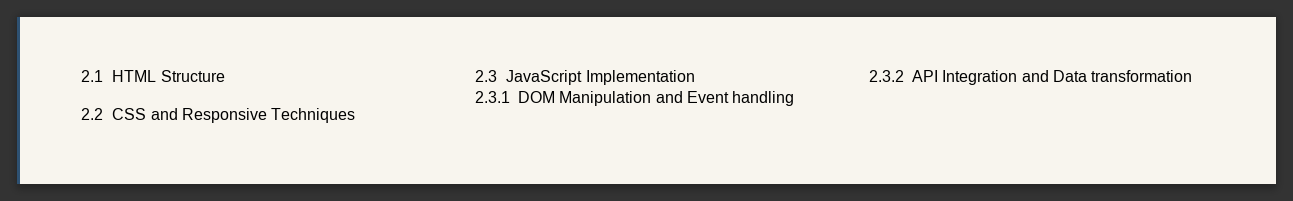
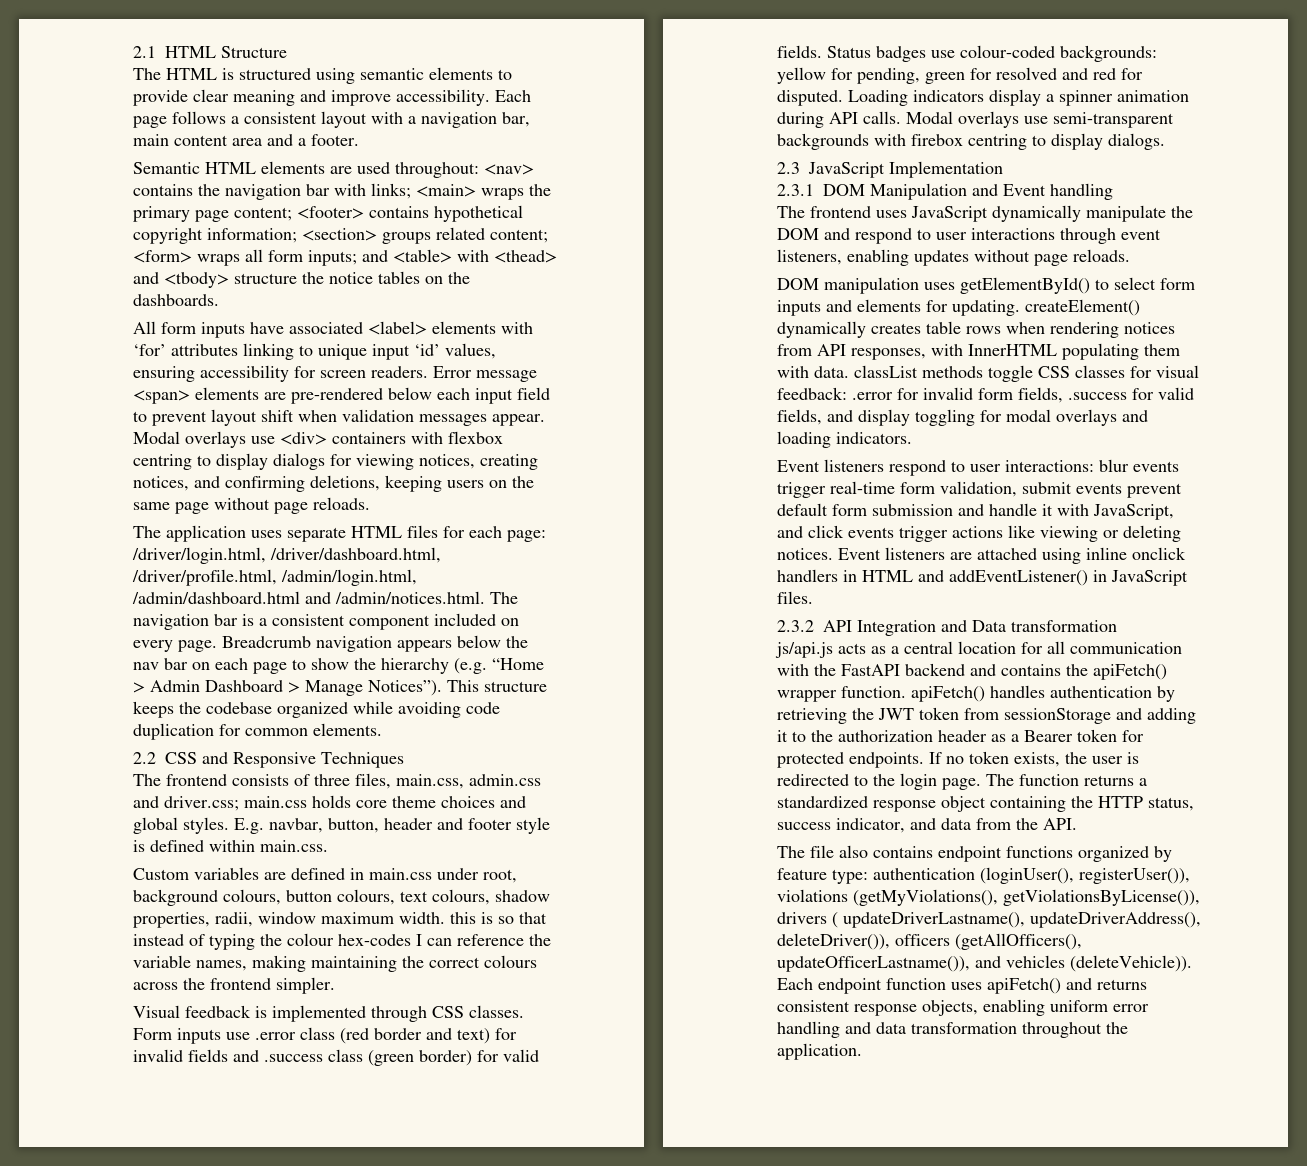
(225, 76) none -> [133,67,513,84] [133,89,532,106] [133,111,531,128] [133,134,360,146] [133,161,535,178] [133,183,552,200] [133,205,524,222] [133,227,549,244] [133,249,558,266] [133,271,471,288] [133,294,220,306] [133,321,534,338] [133,343,497,360] [133,365,538,382] [133,387,551,404] [133,409,546,426] [133,431,504,448] [133,453,539,470] [133,475,535,492] [133,497,371,514] [133,525,547,542] [132,547,442,564] [132,569,418,586] [132,591,519,604] [133,613,520,630] [133,635,529,652] [133,658,545,674] [133,680,548,696] [133,701,501,718] [133,723,383,740] // The HTML is structured using semantic elements to provide clear meaning and improve accessibility. Each page follows a consistent layout with a navigation bar, main content area and a footer. // Semantic HTML elements are used throughout: <nav> contains the navigation bar with links; <main> wraps the primary page content; <footer> contains hypothetical copyright information; <section> groups related content; <form> wraps all form inputs; and <table> with <thead> and <tbody> structure the notice tables on the dashboards. // All form inputs have associated <label> elements with ‘for’ attributes linking to unique input ‘id’ values, ensuring accessibility for screen readers. Error message <span> elements are pre-rendered below each input field to prevent layout shift when validation messages appear. Modal overlays use <div> containers with flexbox centring to display dialogs for viewing notices, creating notices, and confirming deletions, keeping users on the same page without page reloads. // The application uses separate HTML files for each page: /driver/login.html, /driver/dashboard.html, /driver/profile.html, /admin/login.html, /admin/dashboard.html and /admin/notices.html. The navigation bar is a consistent component included on every page. Breadcrumb navigation appears below the nav bar on each page to show the hierarchy (e.g. “Home > Admin Dashboard > Manage Notices”). This structure keeps the codebase organized while avoiding code duplication for common elements.
(356, 115) none -> [133,773,542,789] [133,795,527,811] [133,817,551,834] [133,840,329,852] [133,867,518,883] [133,889,551,906] [133,912,548,928] [133,933,552,950] [133,955,538,972] [133,977,336,994] [133,1005,525,1022] [133,1027,518,1044] [133,1049,540,1066] [777,45,1158,62] [777,67,1144,84] [777,89,1190,106] [777,111,1175,128] [777,133,1166,150] // The frontend consists of three files, main.css, admin.css and driver.css; main.css holds core theme choices and global styles. E.g. navbar, button, header and footer style is defined within main.css. // Custom variables are defined in main.css under root, background colours, button colours, text colours, shadow properties, radii, window maximum width. this is so that instead of typing the colour hex-codes I can reference the variable names, making maintaining the correct colours across the frontend simpler. // Visual feedback is implemented through CSS classes. Form inputs use .error class (red border and text) for invalid fields and .success class (green border) for valid fields. Status badges use colour-coded backgrounds: yellow for pending, green for resolved and red for disputed. Loading indicators display a spinner animation during API calls. Modal overlays use semi-transparent backgrounds with firebox centring to display dialogs.
(795, 98) none -> [777,205,1194,222] [777,228,1162,244] [777,249,1131,266] [777,277,1196,294] [777,299,1141,316] [777,321,1176,338] [777,343,1181,360] [777,365,1200,382] [777,387,1195,403] [777,409,1149,426] [777,431,913,448] [777,459,1180,476] [777,481,1183,498] [777,503,1175,520] [777,525,1182,542] [777,547,1187,564] [777,569,1189,586] [777,591,814,604] // The frontend uses JavaScript dynamically manipulate the DOM and respond to user interactions through event listeners, enabling updates without page reloads. // DOM manipulation uses getElementById() to select form inputs and elements for updating. createElement() dynamically creates table rows when rendering notices from API responses, with InnerHTML populating them with data. classList methods toggle CSS classes for visual feedback: .error for invalid form fields, .success for valid fields, and display toggling for modal overlays and loading indicators. // Event listeners respond to user interactions: blur events trigger real-time form validation, submit events prevent default form submission and handle it with JavaScript, and click events trigger actions like viewing or deleting notices. Event listeners are attached using inline onclick handlers in HTML and addEventListener() in JavaScript files.
(1193, 76) none -> [775,641,1183,658] [777,663,1168,680] [777,685,1176,702] [777,707,1197,724] [777,729,1145,742] [777,751,1140,768] [777,773,1148,790] [777,796,1195,812] [777,818,1078,833] [777,845,1173,862] [777,867,1191,884] [777,889,1201,906] [777,912,1202,928] [777,933,1083,950] [777,955,1193,972] [777,978,1148,994] [777,999,1150,1016] [777,1021,1129,1038] [777,1043,863,1060] // js/api.js acts as a central location for all communication with the FastAPI backend and contains the apiFetch() wrapper function. apiFetch() handles authentication by retrieving the JWT token from sessionStorage and adding it to the authorization header as a Bearer token for protected endpoints. If no token exists, the user is redirected to the login page. The function returns a standardized response object containing the HTTP status, success indicator, and data from the API. // The file also contains endpoint functions organized by feature type: authentication (loginUser(), registerUser()), violations (getMyViolations(), getViolationsByLicense()), drivers ( updateDriverLastname(), updateDriverAddress(), deleteDriver()), officers (getAllOfficers(), updateOfficerLastname()), and vehicles (deleteVehicle)). Each endpoint function uses apiFetch() and returns consistent response objects, enabling uniform error handling and data transformation throughout the application.

